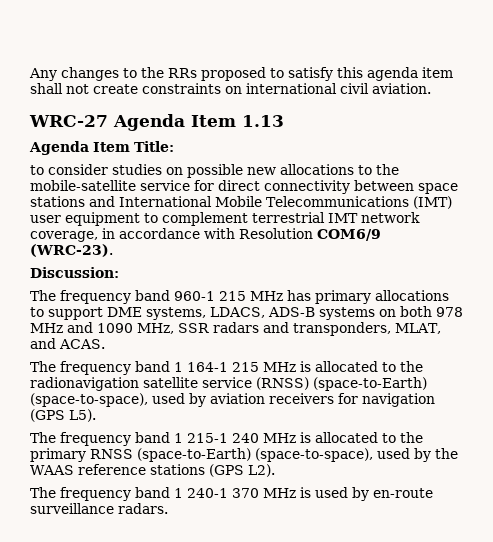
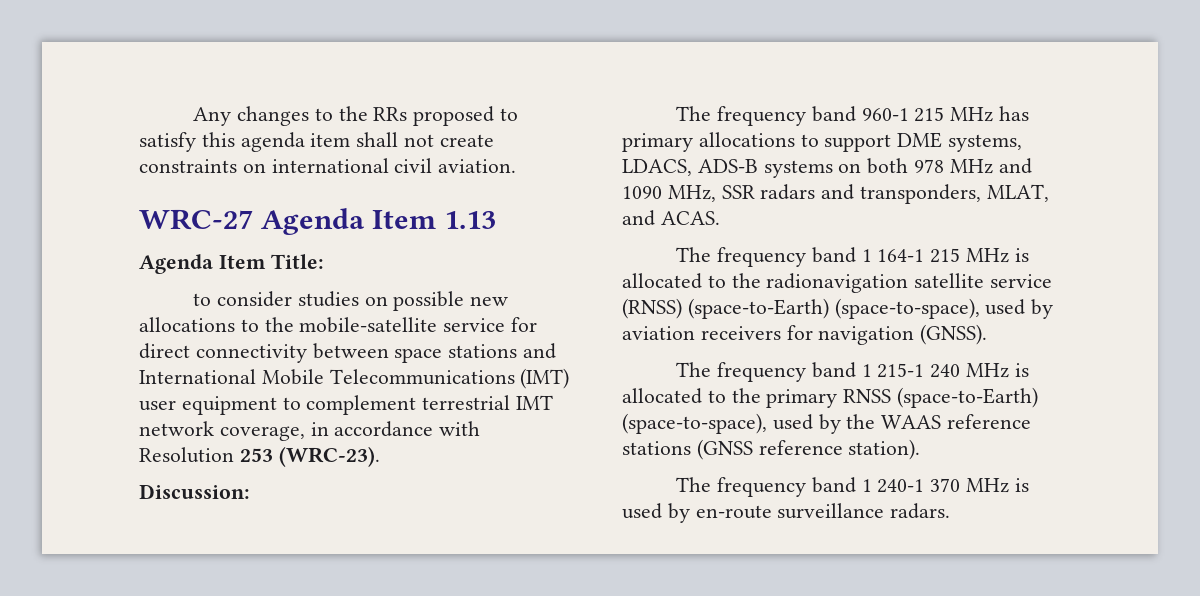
[317,229,381,241] COM6/9 -> [239,448,273,462] 253
[30,409,96,422] (GPS L5). -> [920,324,988,345] (GNSS).
[209,464,275,477] (GPS L2). -> [696,439,921,460] (GNSS reference station).

